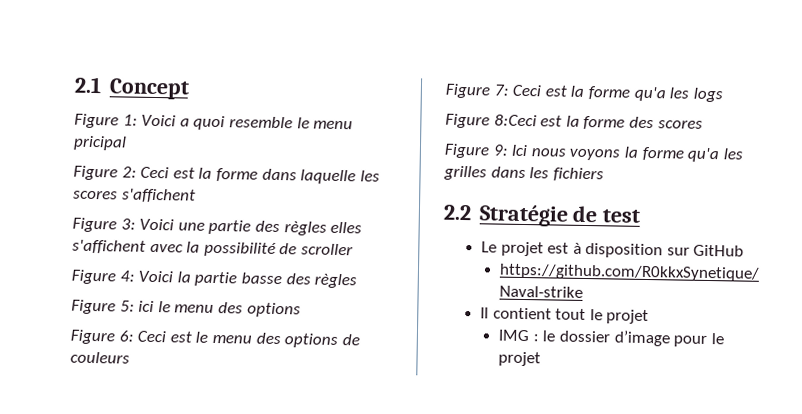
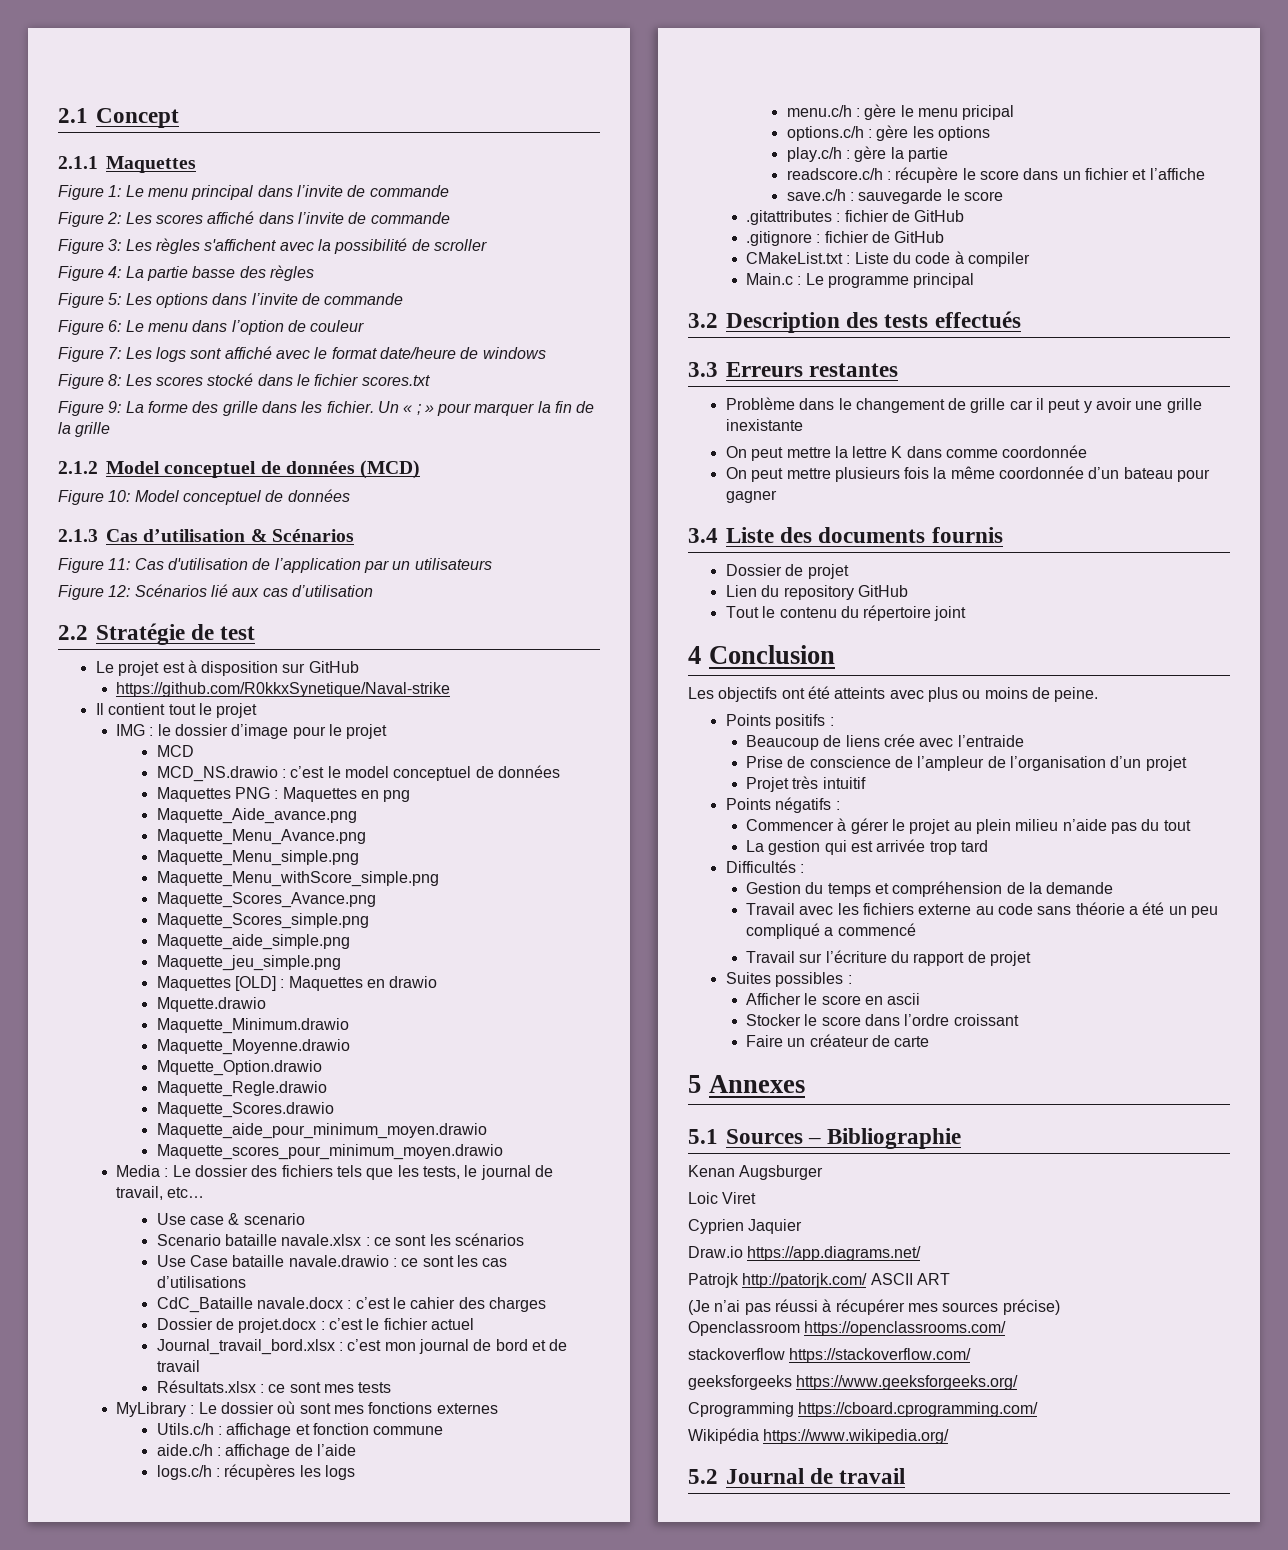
(190, 89) none -> [58,156,196,173] // 2.1.1 Maquettes
[141,114,354,131] [73,135,127,151] [73,165,380,185] [73,188,196,203] [72,217,363,236] Voici a quoi resemble le menu pricipal // Figure 2: Ceci est la forme dans laquelle les scores s'affichent // Figure 3: Voici une partie des règles elles -> [125,185,449,200] [58,211,450,227] [58,238,200,254] Le menu principal dans l’invite de commande // Figure 2: Les scores affiché dans l’invite de commande // Figure 3: Les règles
[138,270,191,283] Voici la -> [125,266,144,278] La
[138,300,301,318] [70,329,360,349] [70,351,130,364] [445,83,723,103] [445,113,703,130] [444,143,743,163] [443,165,604,182] ici le menu des options // Figure 6: Ceci est le menu des options de couleurs // Figure 7: Ceci est la forme qu'a les logs // Figure 8:Ceci est la forme des scores // Figure 9: Ici nous voyons la forme qu'a les grilles dans les fichiers -> [125,293,404,308] [58,320,365,335] [58,346,546,362] [58,373,430,389] [58,401,595,416] [58,422,111,437] [58,460,421,479] [58,489,350,505] [58,529,354,542] [58,558,492,573] [58,584,373,600] Les options dans l’invite de commande // Figure 6: Le menu dans l’option de couleur // Figure 7: Les logs sont affiché avec le format date/heure de windows // Figure 8: Les scores stocké dans le fichier scores.txt // Figure 9: La forme des grille dans les fichier. Un « ; » pour marquer la fin de la grille // 2.1.2 Model conceptuel de données (MCD) // Figure 10: Model conceptuel de données // 2.1.3 Cas d’utilisation & Scénarios // Figure 11: Cas d'utilisation de l’application par un utilisateurs // Figure 12: Scénarios lié aux cas d’utilisation
(542, 359) none -> [156,745,194,757] [156,765,560,782] [156,787,411,802] [156,808,357,824] [156,829,366,845] [156,850,359,866] [156,871,439,887] [156,892,376,908] [156,913,369,929] [156,934,350,950] [156,955,341,971] [156,976,438,991] [156,997,266,1012] [156,1018,349,1034] [156,1039,350,1055] [156,1060,322,1076] [156,1081,327,1097] [156,1102,334,1118] [156,1123,487,1139] [156,1144,503,1160] [116,1165,554,1180] [116,1186,205,1200] [156,1213,305,1225] [156,1233,524,1246] [156,1255,508,1267] [156,1276,246,1288] [156,1297,546,1313] [156,1318,474,1333] [156,1339,568,1355] [156,1360,200,1372] [156,1380,392,1393] [116,1401,498,1417] [156,1423,444,1438] [156,1444,357,1459] [156,1464,356,1480] [786,104,1015,120] [786,125,991,141] [786,146,949,162] [786,167,1205,183] [786,189,1004,204] [746,210,965,225] [746,231,945,246] [746,251,1031,267] [746,273,975,288] [688,311,1021,333] [688,362,899,377] [725,397,1202,413] [725,419,803,431] [725,445,1088,461] [725,466,1211,482] [725,490,777,503] [688,527,1003,543] [725,564,849,579] [725,585,908,600] [725,605,967,621] [688,645,835,664] [688,686,1099,702] [725,714,834,729] [746,734,1024,750] [746,756,1187,771] [746,776,866,792] [725,797,840,813] [746,818,1191,834] [746,839,989,855] [725,860,805,873] [746,881,1114,897] [746,902,1219,918] [746,923,916,939] [746,950,1032,966] [725,972,852,987] [746,993,921,1005] [746,1014,1019,1026] [746,1034,930,1047] [688,1075,805,1093] [688,1128,962,1149] [688,1165,824,1180] [688,1192,757,1204] [688,1219,803,1234] [688,1246,922,1261] [688,1273,950,1288] [688,1299,1060,1315] [688,1321,1007,1336] [688,1348,972,1363] [688,1375,1019,1390] [688,1402,1039,1417] [688,1428,950,1444] [688,1468,906,1484] // MCD // MCD_NS.drawio : c’est le model conceptuel de données // Maquettes PNG : Maquettes en png // Maquette_Aide_avance.png // Maquette_Menu_Avance.png // Maquette_Menu_simple.png // Maquette_Menu_withScore_simple.png // Maquette_Scores_Avance.png // Maquette_Scores_simple.png // Maquette_aide_simple.png // Maquette_jeu_simple.png // Maquettes [OLD] : Maquettes en drawio // Mquette.drawio // Maquette_Minimum.drawio // Maquette_Moyenne.drawio // Mquette_Option.drawio // Maquette_Regle.drawio // Maquette_Scores.drawio // Maquette_aide_pour_minimum_moyen.drawio // Maquette_scores_pour_minimum_moyen.drawio // Media : Le dossier des fichiers tels que les tests, le journal de travail, etc… // Use case & scenario // Scenario bataille navale.xlsx : ce sont les scénarios // Use Case bataille navale.drawio : ce sont les cas d’utilisations // CdC_Bataille navale.docx : c’est le cahier des charges // Dossier de projet.docx : c’est le fichier actuel // Journal_travail_bord.xlsx : c’est mon journal de bord et de travail // Résultats.xlsx : ce sont mes tests // MyLibrary : Le dossier où sont mes fonctions externes // Utils.c/h : affichage et fonction commune // aide.c/h : affichage de l’aide // logs.c/h : récupères les logs // menu.c/h : gère le menu pricipal // options.c/h : gère les options // play.c/h : gère la partie // readscore.c/h : récupère le score dans un fichier et l’affiche // save.c/h : sauvegarde le score // .gitattributes : fichier de GitHub // .gitignore : fichier de GitHub // CMakeList.txt : Liste du code à compiler // Main.c : Le programme principal // 3.2 Description des tests effectués // 3.3 Erreurs restantes // Problème dans le changement de grille car il peut y avoir une grille inexistante // On peut mettre la lettre K dans comme coordonnée // On peut mettre plusieurs fois la même coordonnée d’un bateau pour gagner // 3.4 Liste des documents fournis // Dossier de projet // Lien du repository GitHub // Tout le contenu du répertoire joint // 4 Conclusion // Les objectifs ont été atteints avec plus ou moins de peine. // Points positifs : // Beaucoup de liens crée avec l’entraide // Prise de conscience de l’ampleur de l’organisation d’un projet // Projet très intuitif // Points négatifs : // Commencer à gérer le projet au plein milieu n’aide pas du tout // La gestion qui est arrivée trop tard // Difficultés : // Gestion du temps et compréhension de la demande // Travail avec les fichiers externe au code sans théorie a été un peu compliqué a commencé // Travail sur l’écriture du rapport de projet // Suites possibles : // Afficher le score en ascii // Stocker le score dans l’ordre croissant // Faire un créateur de carte // 5 Annexes // 5.1 Sources – Bibliographie // Kenan Augsburger // Loic Viret // Cyprien Jaquier // Draw.io https://app.diagrams.net/ // Patrojk http://patorjk.com/ ASCII ART // (Je n’ai pas réussi à récupérer mes sources précise) // Openclassroom https://openclassrooms.com/ // stackoverflow https://stackoverflow.com/ // geeksforgeeks https://www.geeksforgeeks.org/ // Cprogramming https://cboard.cprogramming.com/ // Wikipédia https://www.wikipedia.org/ // 5.2 Journal de travail

